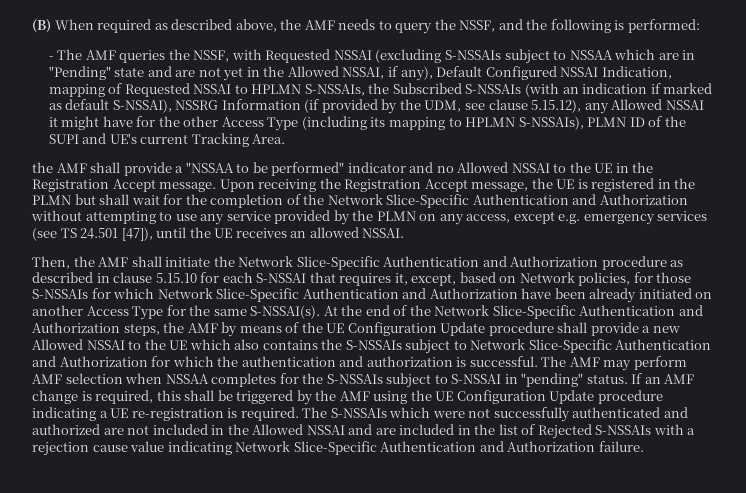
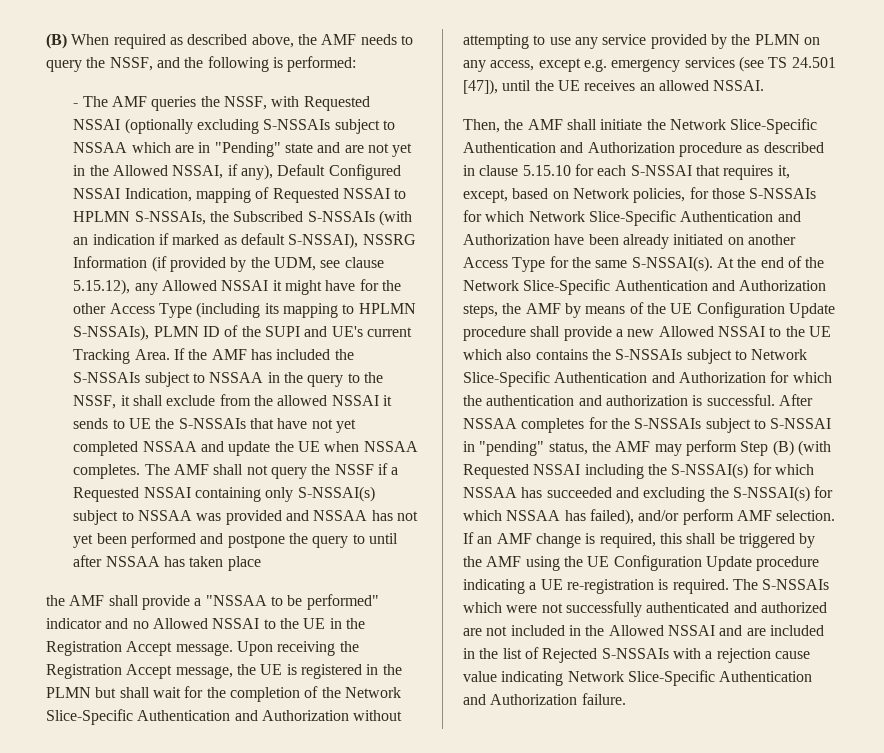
[375,49,442,63] (excluding -> [124,118,260,134] (optionally excluding
(286, 139) none -> [174,348,354,360] [73,372,384,387] [73,394,393,409] [73,418,357,433] [73,441,418,456] [73,463,399,479] [73,486,375,502] [73,510,419,525] [73,532,399,548] [73,555,261,571] If the AMF has included the S-NSSAIs subject to NSSAA in the query to the NSSF, it shall exclude from the allowed NSSAI it sends to UE the S-NSSAIs that have not yet completed NSSAA and update the UE when NSSAA completes. The AMF shall not query the NSSF if a Requested NSSAI containing only S-NSSAI(s) subject to NSSAA was provided and NSSAA has not yet been performed and postpone the query to until after NSSAA has taken place
[541,356,687,371] [32,373,163,384] The AMF may perform AMF selection when -> [778,394,813,406] After
[586,374,628,384] status. -> [548,440,831,456] [463,463,814,479] [463,486,834,502] [463,509,836,525] status, the AMF may perform Step (B) (with Requested NSSAI including the S-NSSAI(s) for which NSSAA has succeeded and excluding the S-NSSAI(s) for which NSSAA has failed), and/or perform AMF selection.

